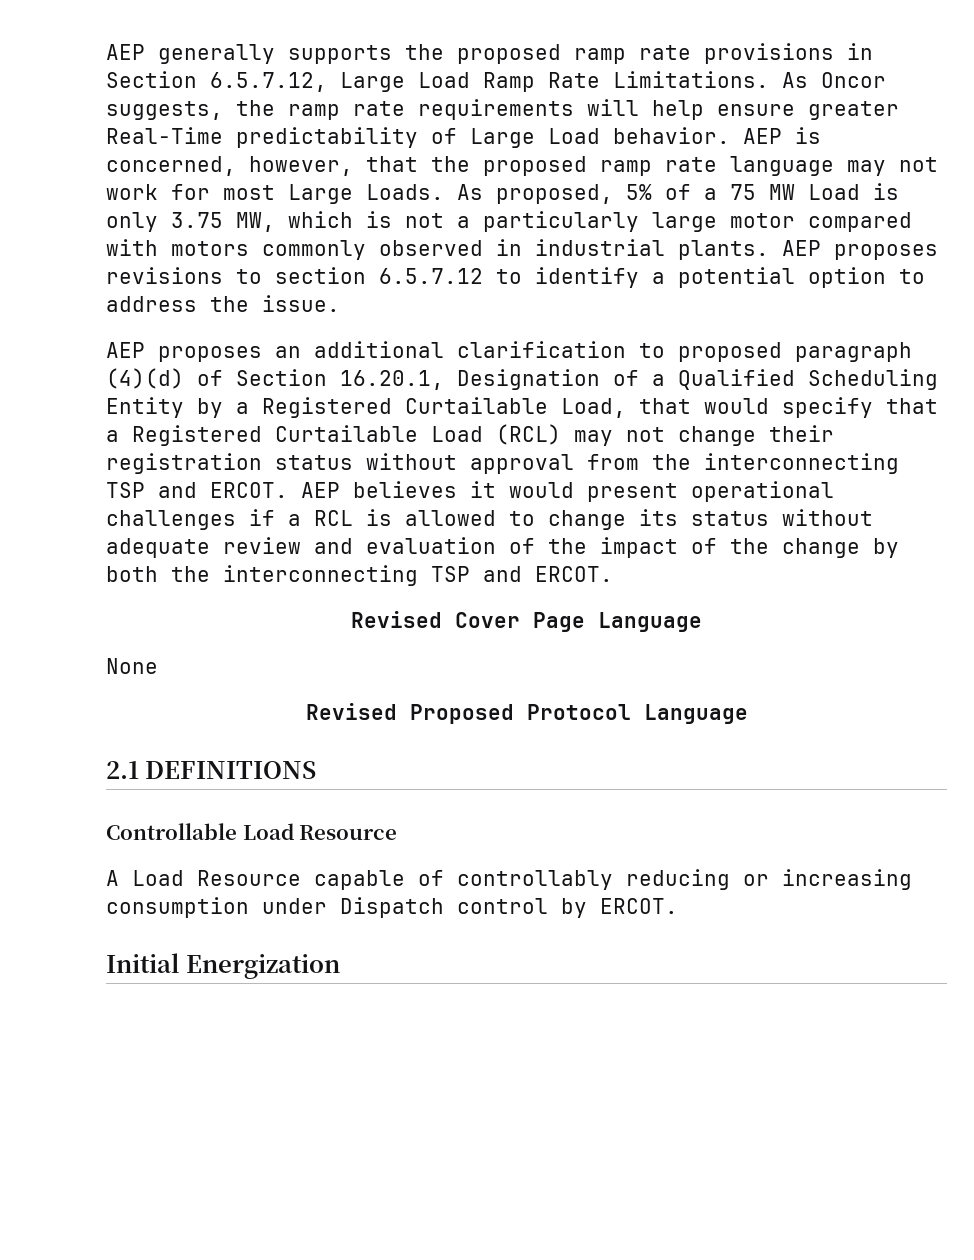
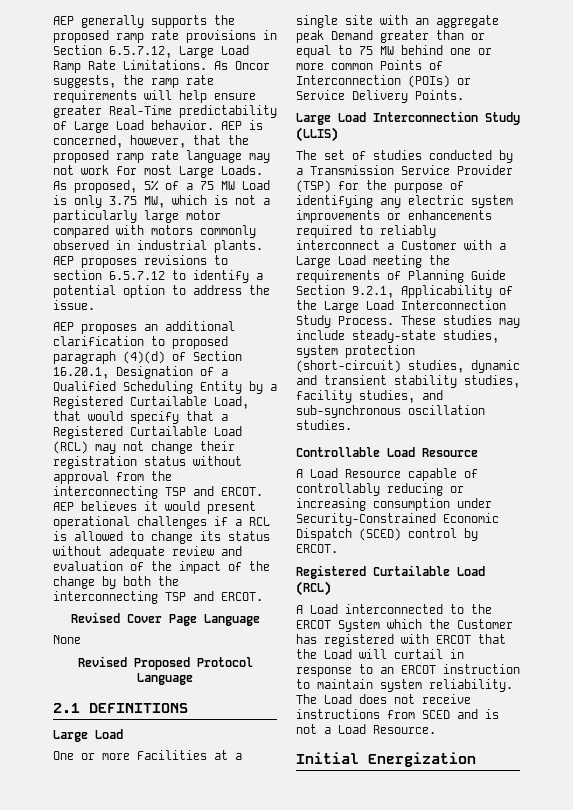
(317, 770) none -> [53,729,123,742] [53,750,242,760] [296,15,499,28] [296,30,485,43] [296,45,492,58] [296,60,443,70] [296,75,471,88] [296,90,464,103] [296,111,520,125] [296,127,338,142] [296,150,513,163] [296,165,513,175] [296,180,464,193] [296,195,513,208] [296,210,492,223] [296,225,436,238] [296,240,506,250] [296,255,450,268] [296,270,506,283] [296,285,513,298] [296,300,506,313] [296,315,520,328] [296,330,499,343] [296,345,415,358] [296,360,520,373] [296,375,520,388] [296,390,443,403] [296,405,485,418] [296,420,352,430] // Large Load // One or more Facilities at a single site with an aggregate peak Demand greater than or equal to 75 MW behind one or more common Points of Interconnection (POIs) or Service Delivery Points. // Large Load Interconnection Study (LLIS) // The set of studies conducted by a Transmission Service Provider (TSP) for the purpose of identifying any electric system improvements or enhancements required to reliably interconnect a Customer with a Large Load meeting the requirements of Planning Guide Section 9.2.1, Applicability of the Large Load Interconnection Study Process. These studies may include steady-state studies, system protection (short-circuit) studies, dynamic and transient stability studies, facility studies, and sub-synchronous oscillation studies.
[340,897,444,918] Dispatch -> [296,513,499,526] [296,528,401,541] Security-Constrained Economic Dispatch (SCED)
(678, 906) none -> [296,565,485,579] [296,581,331,596] [296,604,492,614] [296,619,513,632] [296,634,506,647] [296,649,464,659] [296,664,520,677] [296,679,513,692] [296,694,471,704] [296,709,499,719] [296,724,436,734] // Registered Curtailable Load (RCL) // A Load interconnected to the ERCOT System which the Customer has registered with ERCOT that the Load will curtail in response to an ERCOT instruction to maintain system reliability. The Load does not receive instructions from SCED and is not a Load Resource.

